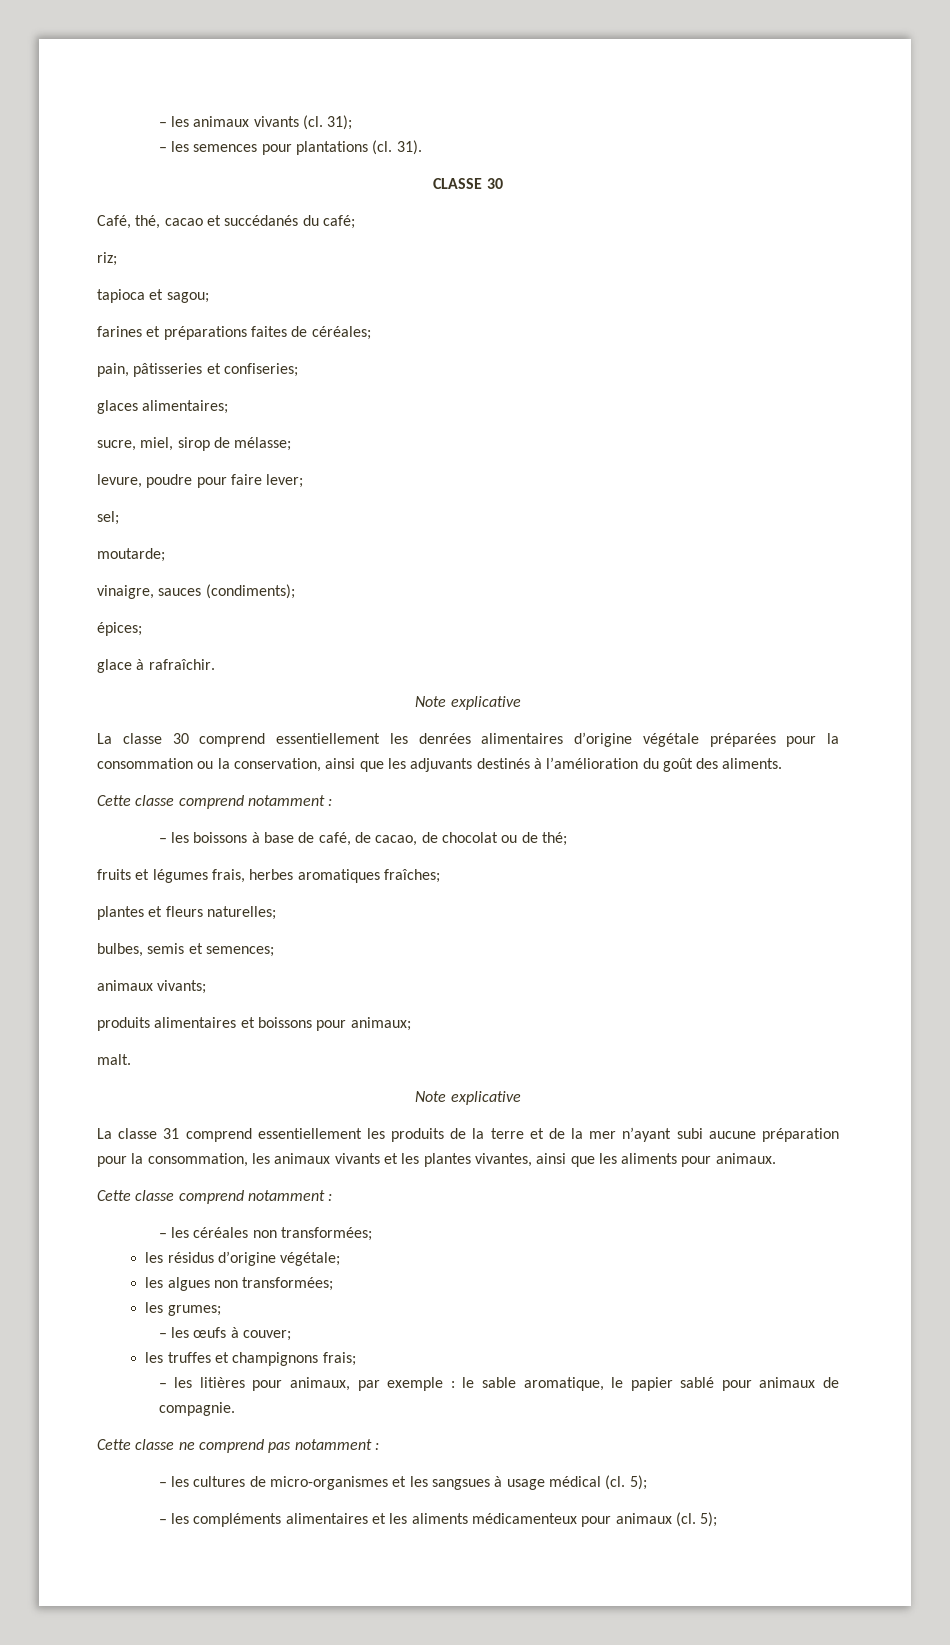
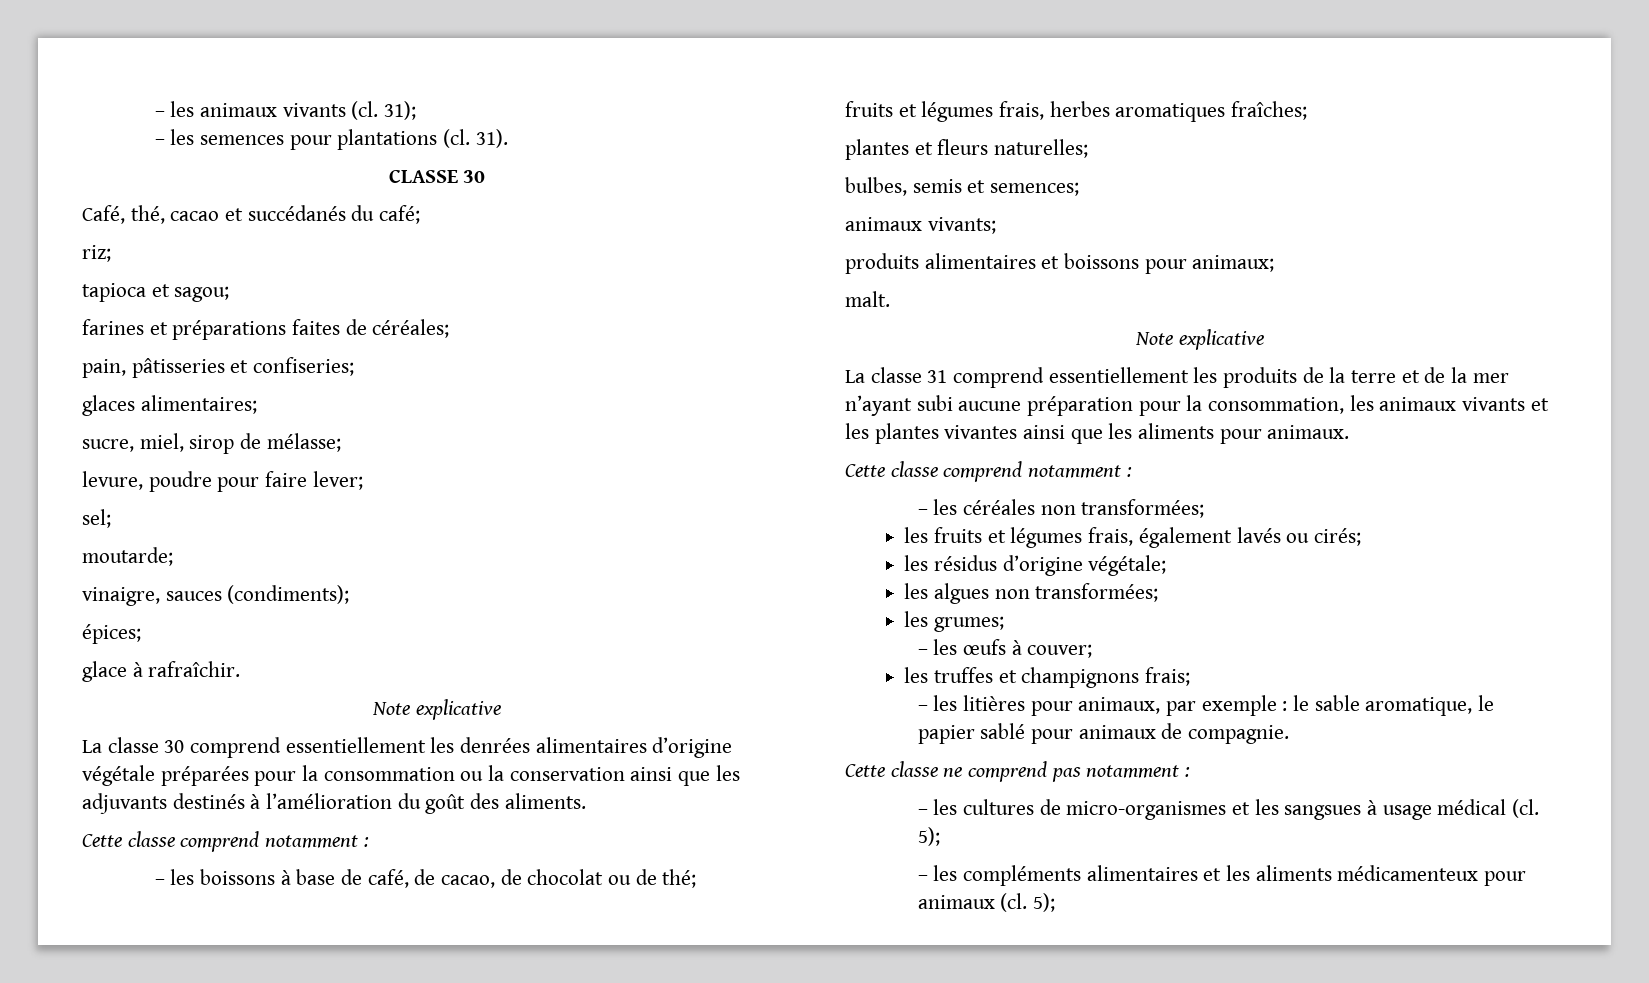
[233,758,321,772] conservation, -> [509,767,625,781] conservation
[474,1153,532,1167] vivantes, -> [944,425,1018,439] vivantes
(372, 1234) none -> [904,527,1361,548] // les fruits et légumes frais, également lavés ou cirés;

